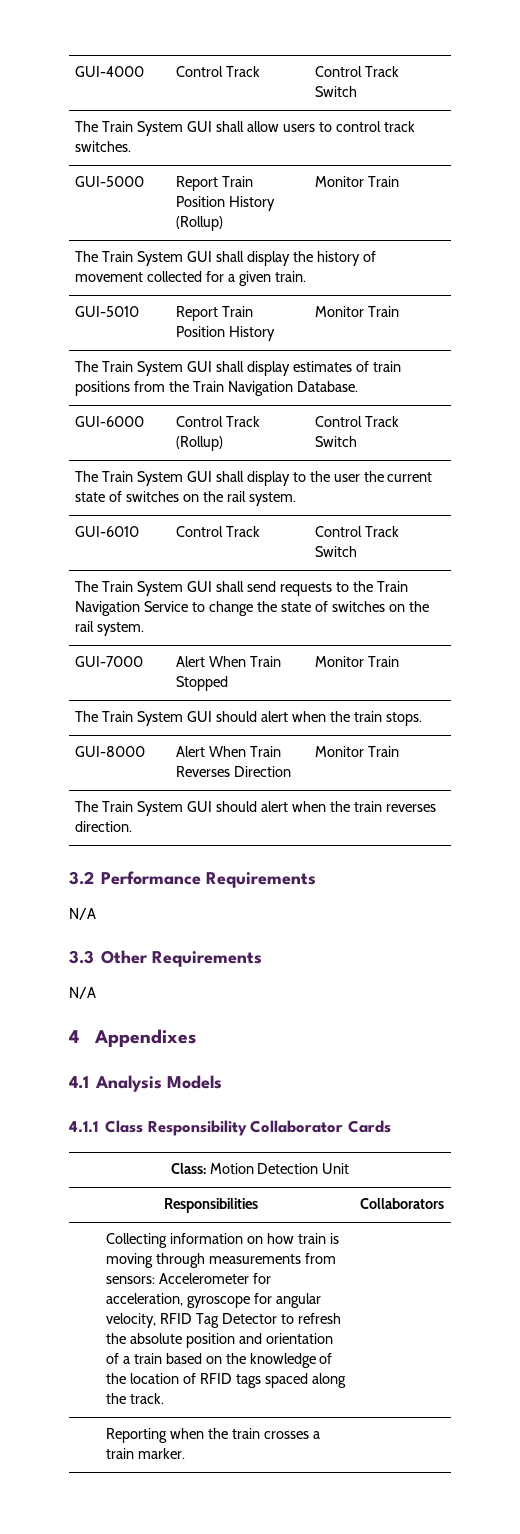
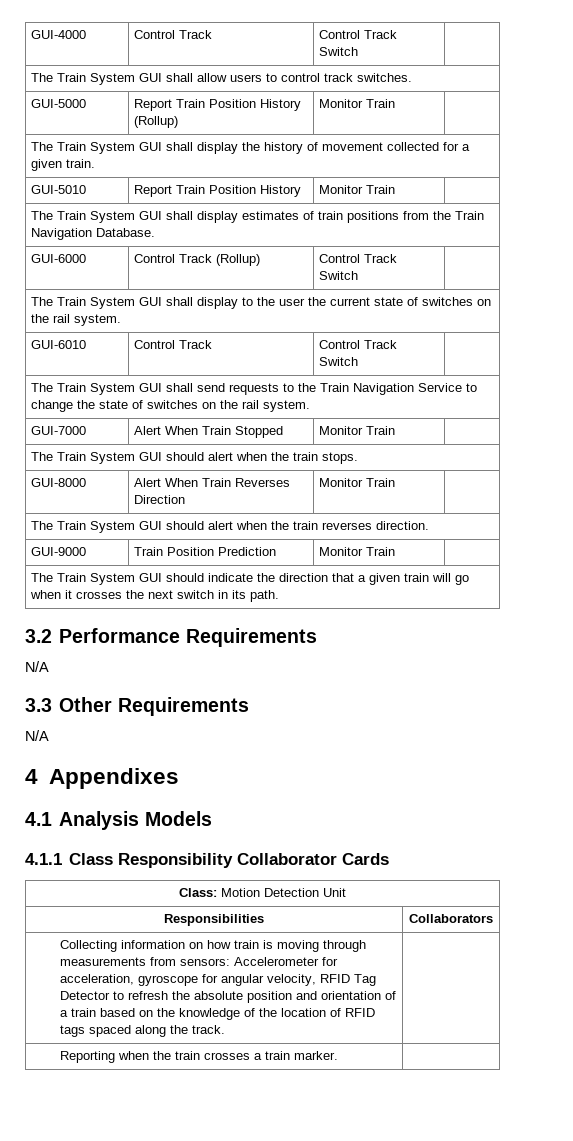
(133, 826) none -> [30,547,86,556] [133,547,276,556] [318,547,395,556] [30,573,469,585] [29,590,279,602] // GUI-9000 | Train Position Prediction | Monitor Train | // The Train System GUI should indicate the direction that a given train will go when it crosses the next switch in its path.

